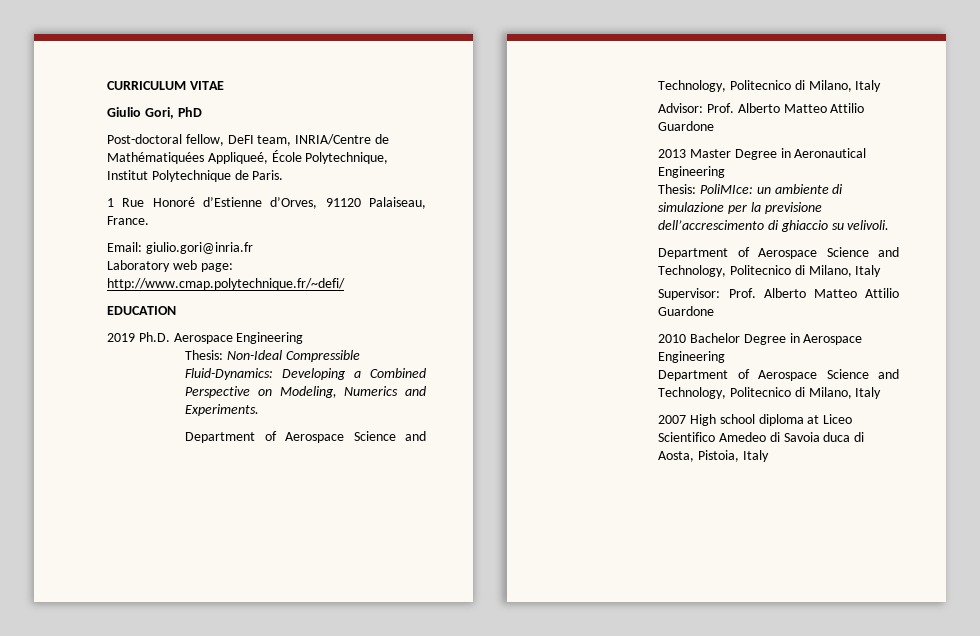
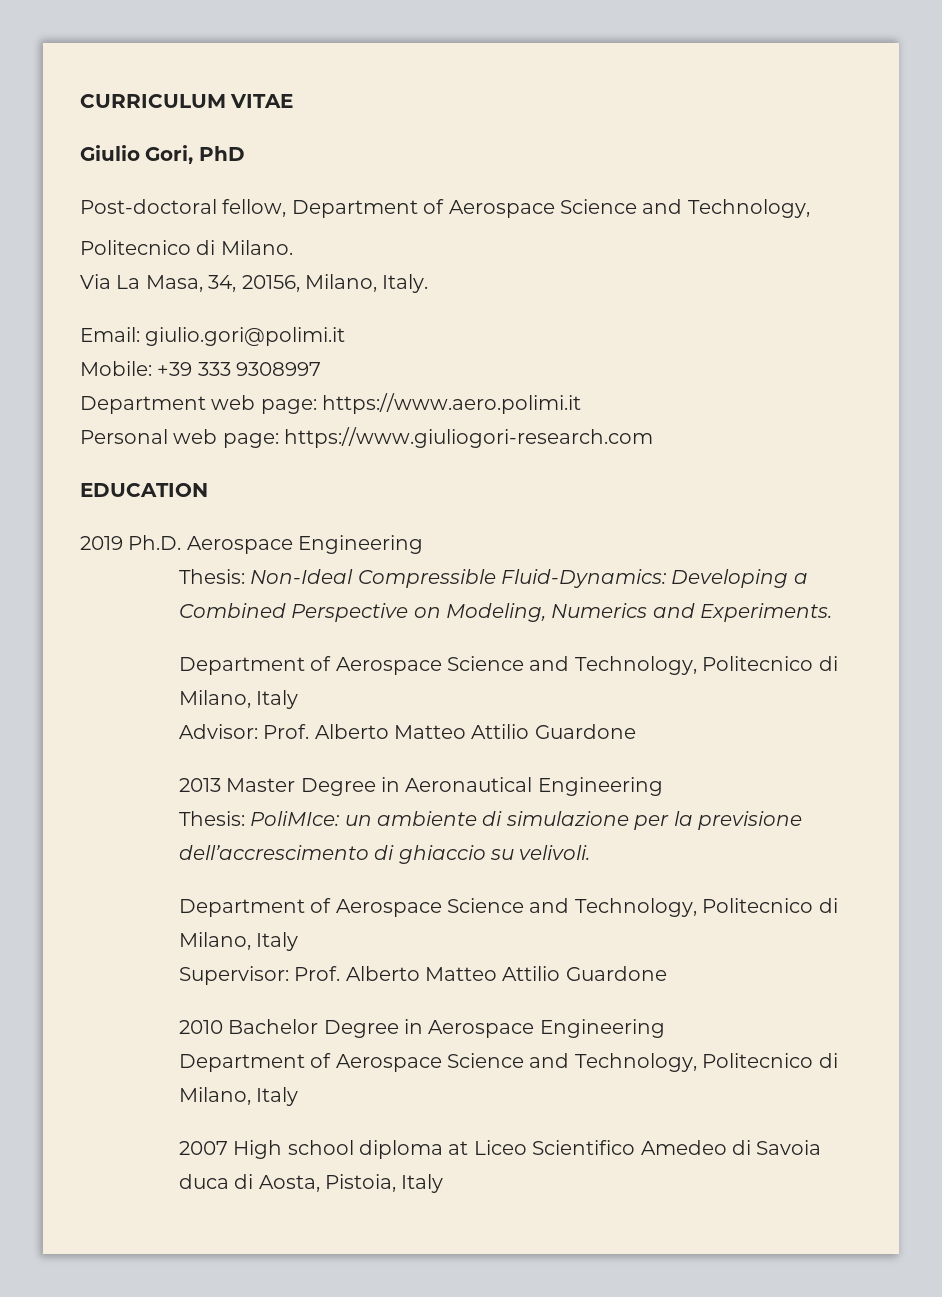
[227,134,389,146] [107,150,389,164] [107,170,284,182] [107,197,426,209] [107,216,149,225] [107,242,253,254] [107,260,233,272] [107,278,345,290] DeFI team, INRIA/Centre de Mathématiquées Appliqueé, École Polytechnique, Institut Polytechnique de Paris. // 1 Rue Honoré d’Estienne d’Orves, 91120 Palaiseau, France. // Email: giulio.gori@inria.fr // Laboratory web page: http://www.cmap.polytechnique.fr/~defi/ -> [291,199,810,218] [80,240,293,255] [80,274,429,293] [80,327,346,346] [80,361,322,376] [80,393,582,414] [80,427,654,448] Department of Aerospace Science and Technology, // Politecnico di Milano. // Via La Masa, 34, 20156, Milano, Italy. // Email: giulio.gori@polimi.it // Mobile: +39 333 9308997 // Department web page: https://www.aero.polimi.it // Personal web page: https://www.giuliogori-research.com

